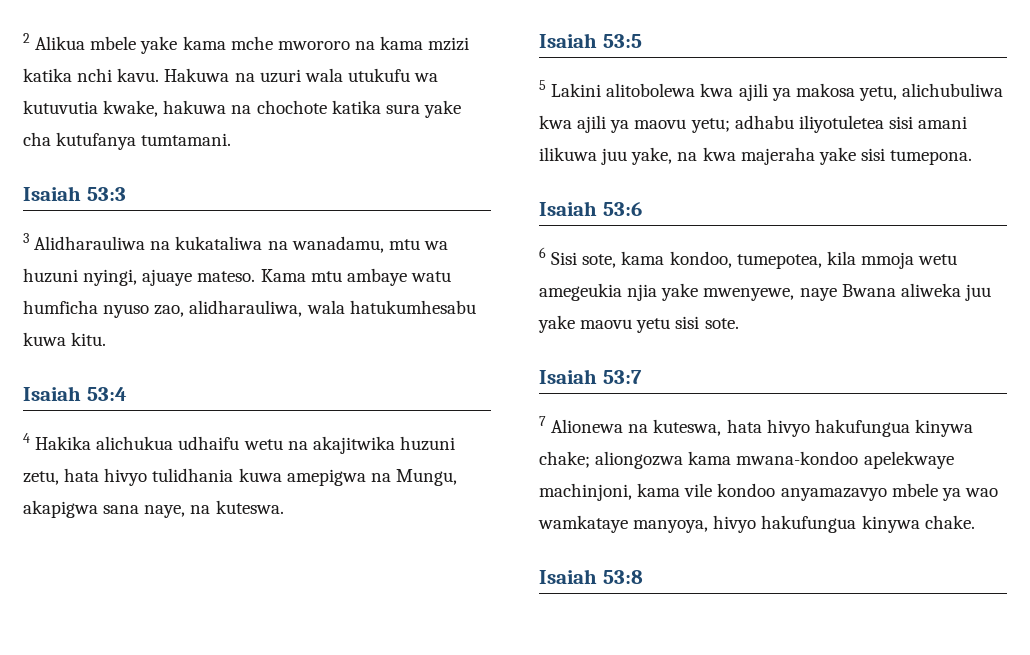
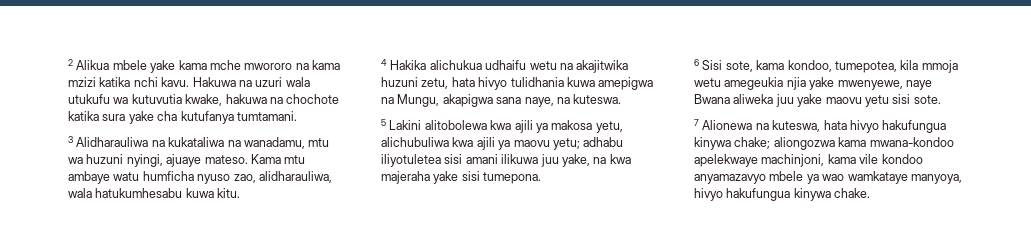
[23,186,126,201] // Isaiah 53:3 -> (297, 116) none
[23,386,127,401] // Isaiah 53:4 -> (241, 193) none
[539,33,642,48] // Isaiah 53:5 -> (622, 99) none
[539,201,642,216] // Isaiah 53:6 -> (542, 178) none
[539,369,642,384] // Isaiah 53:7 -> (941, 99) none
[539,569,643,584] // Isaiah 53:8 -> (871, 193) none

